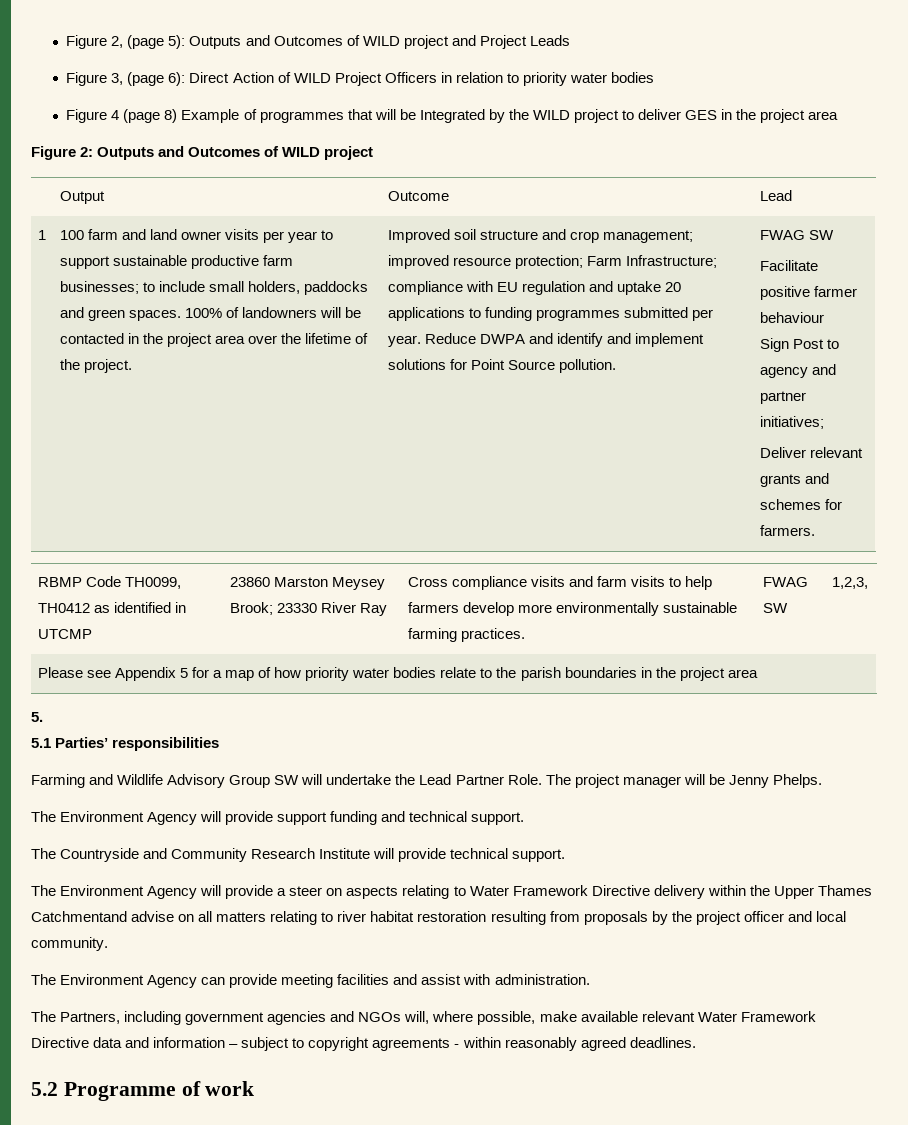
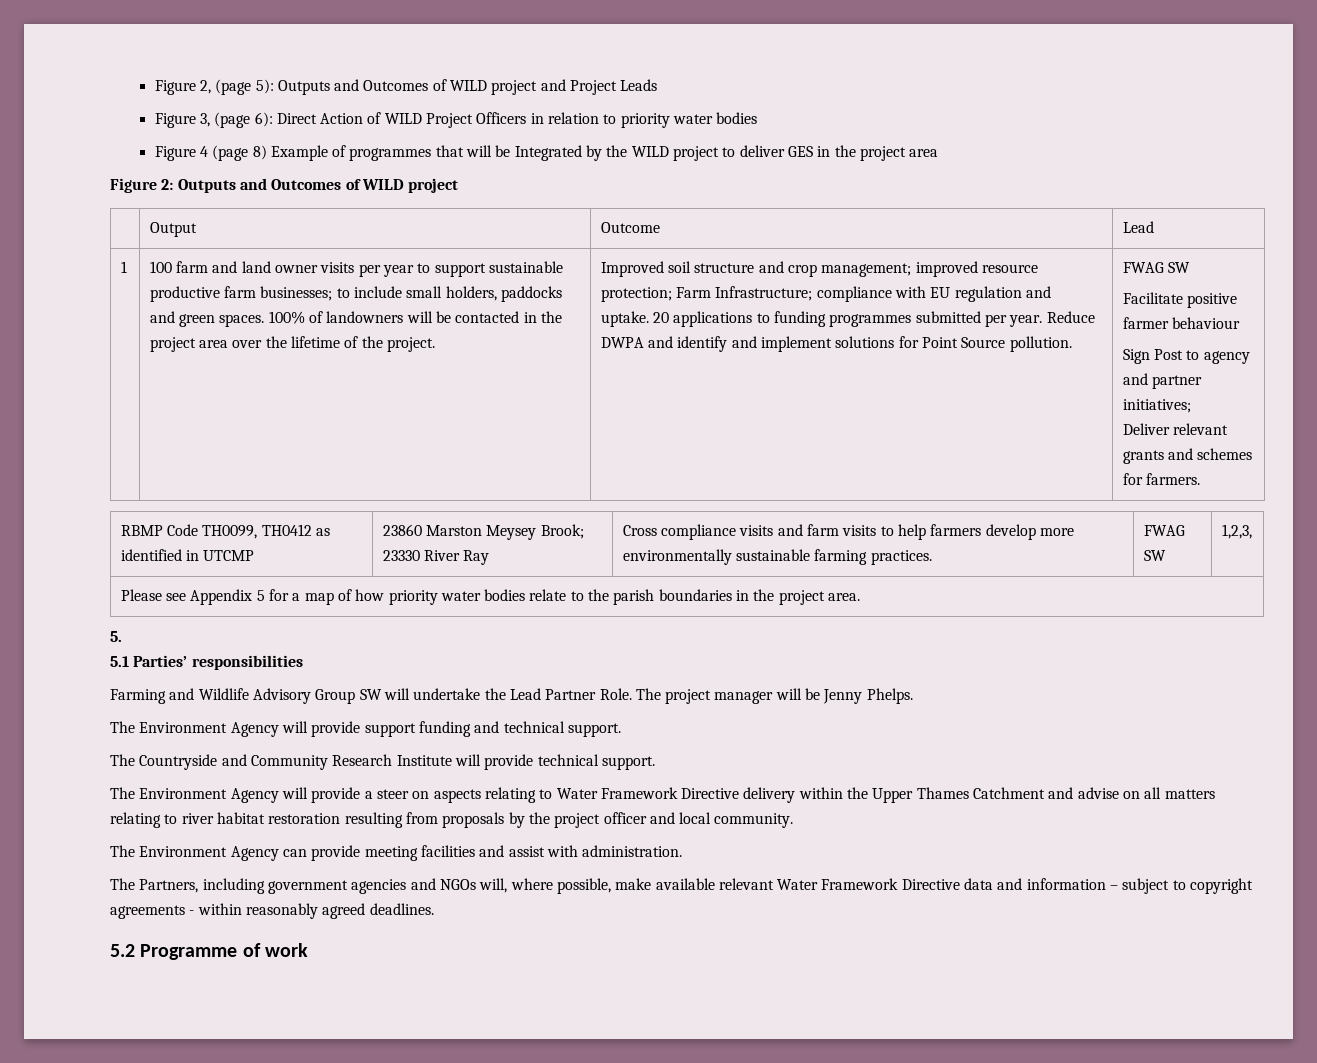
[617,281,662,295] uptake -> [600,311,649,327] uptake.
[727,669,758,678] area -> [828,593,861,601] area.
[31,911,127,922] Catchmentand -> [973,787,1074,799] Catchment and

